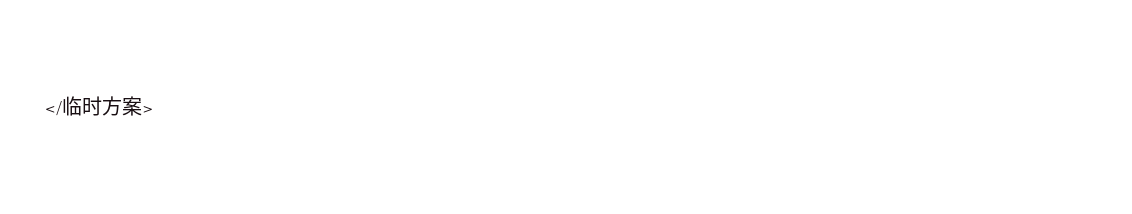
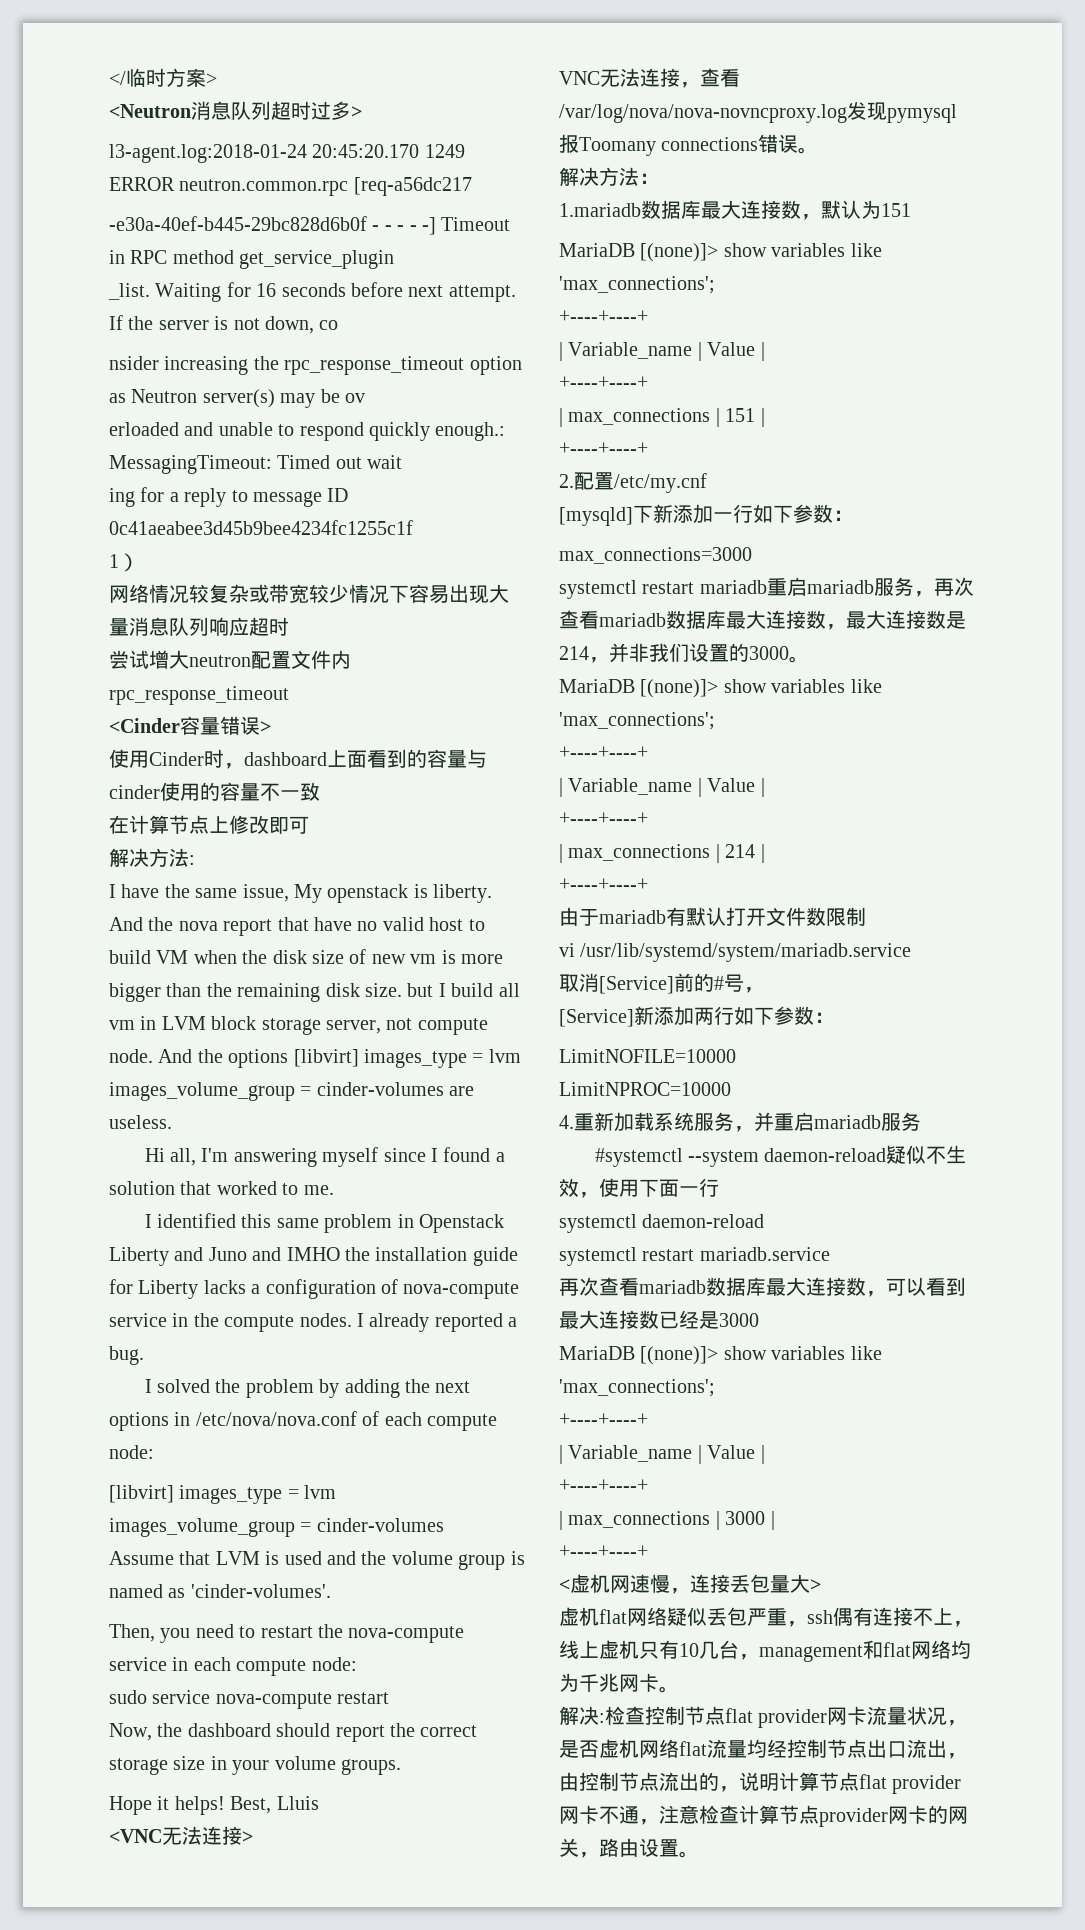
(153, 110) none -> [109,101,362,120] [109,144,465,163] [109,177,472,196] [109,216,511,235] [109,250,395,269] [108,282,516,302] [109,315,339,334] [109,356,522,375] [109,389,365,408] [109,422,506,441] [109,455,403,474] [109,487,349,507] [109,520,413,535] [109,553,139,572] [109,584,509,604] [109,617,289,636] [109,650,351,669] [109,686,289,705] [109,716,271,735] [109,749,487,769] [109,782,320,801] [109,815,309,834] [109,848,195,867] [109,884,493,903] [109,917,485,936] [109,949,503,964] [109,983,520,1002] [109,1016,488,1035] [109,1049,521,1068] [109,1082,475,1101] [109,1115,172,1129] [144,1147,505,1167] [109,1181,334,1195] [144,1213,505,1233] [109,1247,518,1266] [109,1279,520,1299] [109,1313,518,1332] [109,1346,144,1365] [144,1379,471,1398] [109,1411,497,1431] [109,1445,154,1459] [109,1485,337,1504] [109,1518,444,1537] [109,1551,525,1570] [109,1584,331,1598] [109,1624,465,1643] [109,1657,357,1676] [109,1690,390,1709] [109,1723,478,1742] [109,1756,401,1775] [109,1796,319,1815] [109,1826,253,1845] [559,68,740,88] [559,101,957,123] [559,134,819,156] [559,167,659,186] [559,200,911,220] [559,243,882,262] [559,276,715,294] [559,310,648,323] [559,342,765,361] [559,376,648,389] [559,408,765,427] [559,442,648,455] [559,472,707,493] [559,504,853,526] [559,547,752,564] [559,577,974,599] [559,610,966,630] [559,643,809,663] [559,679,882,698] [559,712,715,730] [559,746,648,759] [559,778,765,797] [559,812,648,825] [559,844,765,863] [559,878,648,891] [559,907,866,926] [559,943,912,962] [559,973,764,994] [559,1006,834,1027] [559,1049,736,1063] [559,1082,731,1096] [559,1112,921,1132] [594,1145,967,1167] [559,1178,719,1198] [559,1214,765,1233] [559,1247,830,1266] [559,1277,966,1297] [559,1310,759,1329] [559,1346,882,1365] [559,1379,715,1397] [559,1413,648,1426] [559,1445,765,1464] [559,1479,648,1492] [559,1511,775,1530] [559,1545,648,1558] [559,1574,821,1594] [559,1607,973,1627] [559,1640,971,1662] [559,1673,679,1693] [559,1706,968,1728] [559,1739,967,1759] [559,1772,962,1794] [559,1805,968,1827] [559,1838,699,1858] // <Neutron消息队列超时过多> // l3-agent.log:2018-01-24 20:45:20.170 1249 ERROR neutron.common.rpc [req-a56dc217 // -e30a-40ef-b445-29bc828d6b0f - - - - -] Timeout in RPC method get_service_plugin // _list. Waiting for 16 seconds before next attempt. If the server is not down, co // nsider increasing the rpc_response_timeout option as Neutron server(s) may be ov // erloaded and unable to respond quickly enough.: MessagingTimeout: Timed out wait // ing for a reply to message ID 0c41aeabee3d45b9bee4234fc1255c1f // 1） // 网络情况较复杂或带宽较少情况下容易出现大量消息队列响应超时 // 尝试增大neutron配置文件内rpc_response_timeout // <Cinder容量错误> // 使用Cinder时，dashboard上面看到的容量与cinder使用的容量不一致 // 在计算节点上修改即可 // 解决方法: // I have the same issue, My openstack is liberty. And the nova report that have no valid host to build VM when the disk size of new vm is more bigger than the remaining disk size. but I build all vm in LVM block storage server, not compute node. And the options [libvirt] images_type = lvm images_volume_group = cinder-volumes are useless. // Hi all, I'm answering myself since I found a solution that worked to me. // I identified this same problem in Openstack Liberty and Juno and IMHO the installation guide for Liberty lacks a configuration of nova-compute service in the compute nodes. I already reported a bug. // I solved the problem by adding the next options in /etc/nova/nova.conf of each compute node: // [libvirt] images_type = lvm images_volume_group = cinder-volumes // Assume that LVM is used and the volume group is named as 'cinder-volumes'. // Then, you need to restart the nova-compute service in each compute node: // sudo service nova-compute restart // Now, the dashboard should report the correct storage size in your volume groups. // Hope it helps! Best, Lluis // <VNC无法连接> // VNC无法连接，查看/var/log/nova/nova-novncproxy.log发现pymysql报Toomany connections错误。 // 解决方法： // 1.mariadb数据库最大连接数，默认为151 // MariaDB [(none)]> show variables like 'max_connections'; // +----+----+ // | Variable_name | Value | // +----+----+ // | max_connections | 151 | // +----+----+ // 2.配置/etc/my.cnf // [mysqld]下新添加一行如下参数： // max_connections=3000 // systemctl restart mariadb重启mariadb服务，再次查看mariadb数据库最大连接数，最大连接数是214，并非我们设置的3000。 // MariaDB [(none)]> show variables like 'max_connections'; // +----+----+ // | Variable_name | Value | // +----+----+ // | max_connections | 214 | // +----+----+ // 由于mariadb有默认打开文件数限制 // vi /usr/lib/systemd/system/mariadb.service // 取消[Service]前的#号， // [Service]新添加两行如下参数： // LimitNOFILE=10000 // LimitNPROC=10000 // 4.重新加载系统服务，并重启mariadb服务 // #systemctl --system daemon-reload疑似不生效，使用下面一行 // systemctl daemon-reload // systemctl restart mariadb.service // 再次查看mariadb数据库最大连接数，可以看到最大连接数已经是3000 // MariaDB [(none)]> show variables like 'max_connections'; // +----+----+ // | Variable_name | Value | // +----+----+ // | max_connections | 3000 | // +----+----+ // <虚机网速慢，连接丢包量大> // 虚机flat网络疑似丢包严重，ssh偶有连接不上，线上虚机只有10几台，management和flat网络均为千兆网卡。 // 解决:检查控制节点flat provider网卡流量状况，是否虚机网络flat流量均经控制节点出口流出，由控制节点流出的，说明计算节点flat provider网卡不通，注意检查计算节点provider网卡的网关，路由设置。

